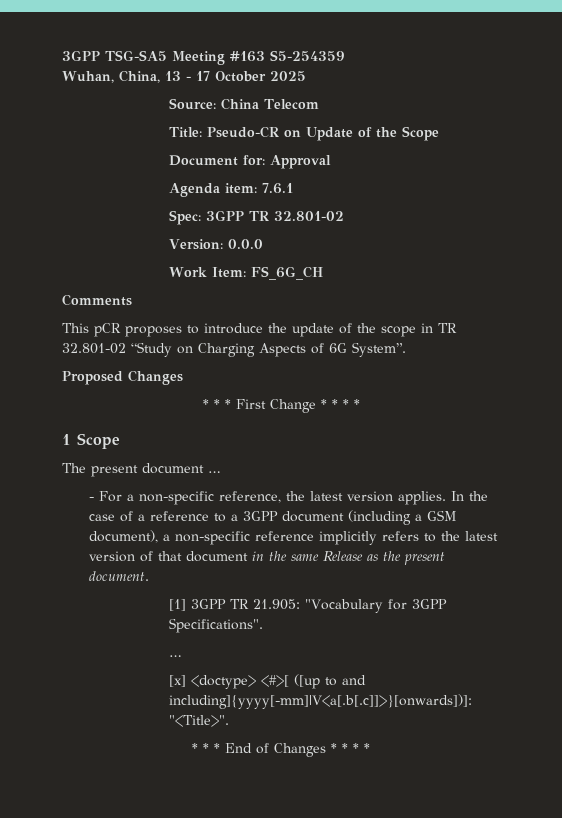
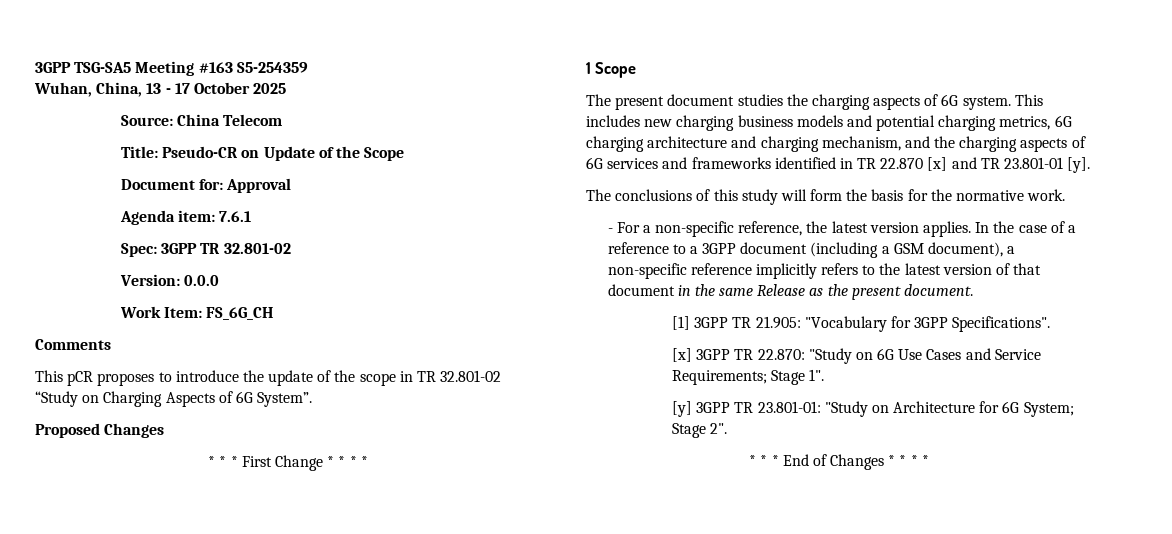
[208,471,220,473] … -> [737,94,1043,110] [586,115,1072,131] [586,136,1086,152] [586,157,1091,173] [586,189,1066,205] studies the charging aspects of 6G system. This includes new charging business models and potential charging metrics, 6G charging architecture and charging mechanism, and the charging aspects of 6G services and frameworks identified in TR 22.870 [x] and TR 23.801-01 [y]. // The conclusions of this study will form the basis for the normative work.
[169,655,182,657] [169,674,367,689] [169,694,473,709] [169,715,230,727] … // [x] <doctype> <#>[ ([up to and including]{yyyy[-mm]|V<a[.b[.c]]>}[onwards])]: "<Title>". -> [671,348,1041,364] [671,369,825,385] [671,401,1074,417] [671,423,728,438] [x] 3GPP TR 22.870: "Study on 6G Use Cases and Service Requirements; Stage 1". // [y] 3GPP TR 23.801-01: "Study on Architecture for 6G System; Stage 2".

